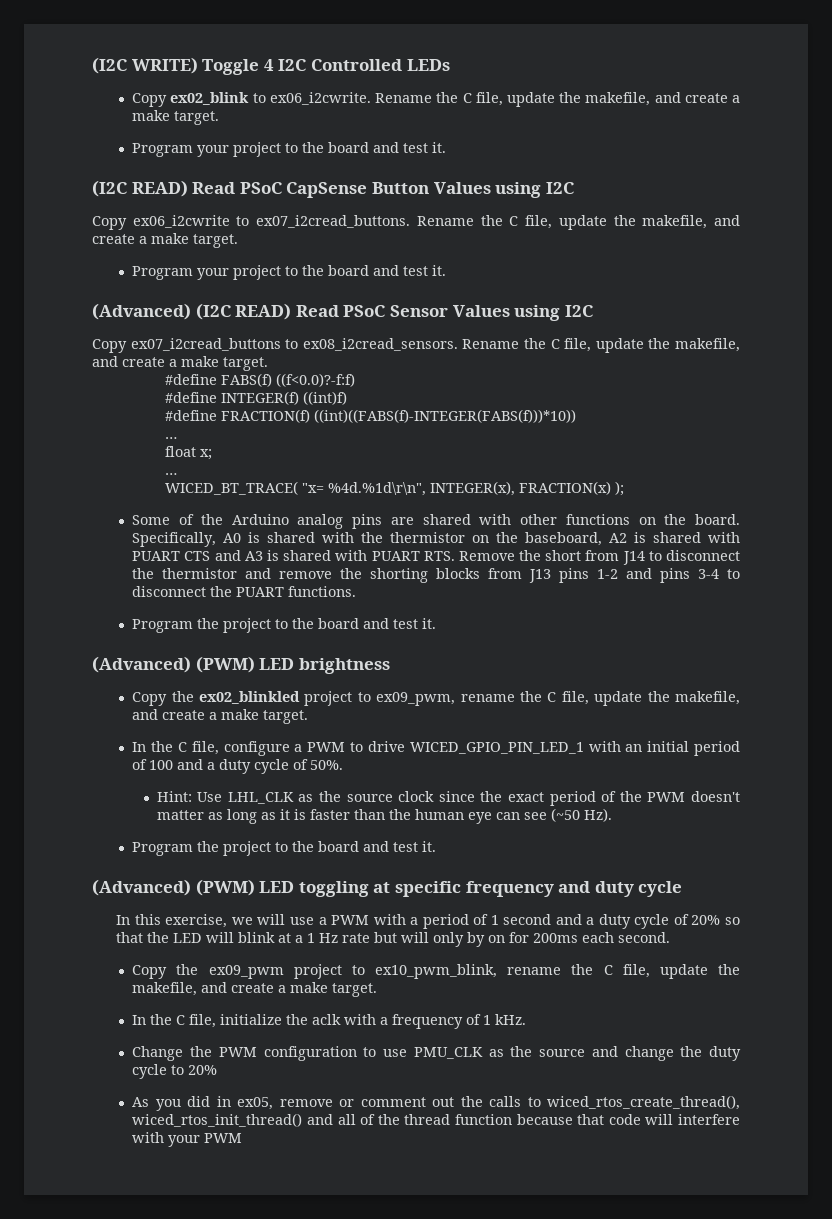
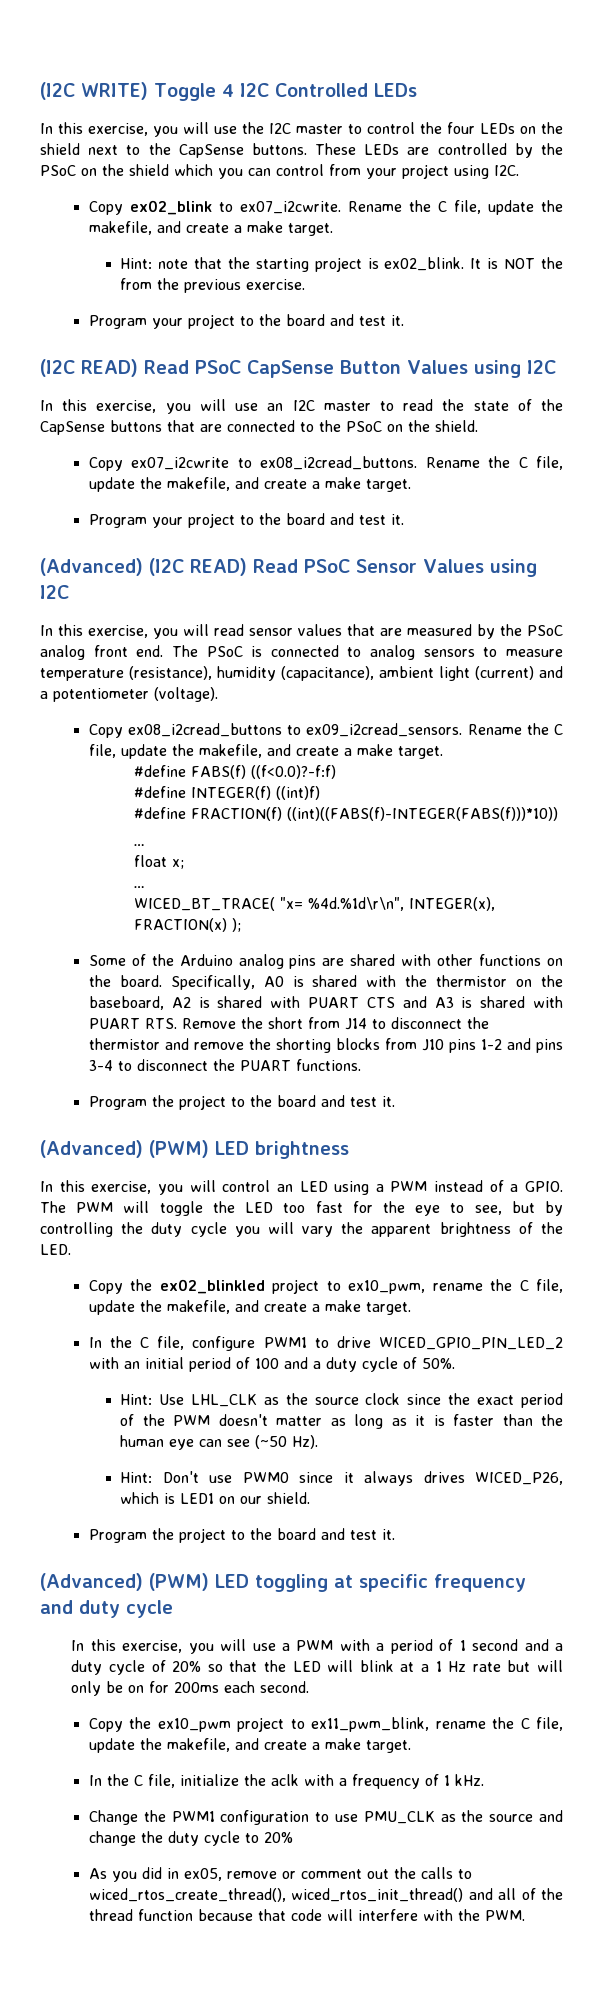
(450, 65) none -> [40,122,563,137] [40,143,563,158] [40,164,519,179] // In this exercise, you will use the I2C master to control the four LEDs on the shield next to the CapSense buttons. These LEDs are controlled by the PSoC on the shield which you can control from your project using I2C.
[269,92,371,105] ex06_i2cwrite. -> [239,201,341,214] ex07_i2cwrite.
(220, 118) none -> [120,257,564,272] [120,278,306,293] // Hint: note that the starting project is ex02_blink. It is NOT the from the previous exercise.
[92,215,411,230] Copy ex06_i2cwrite to ex07_i2cread_buttons. -> [40,399,563,414] [40,420,478,435] [88,456,418,471] In this exercise, you will use an I2C master to read the state of the CapSense buttons that are connected to the PSoC on the shield. // Copy ex07_i2cwrite to ex08_i2cread_buttons.
[92,338,458,353] Copy ex07_i2cread_buttons to ex08_i2cread_sensors. -> [40,624,563,639] [40,645,563,660] [40,666,563,681] [40,687,218,702] [88,723,463,738] In this exercise, you will read sensor values that are measured by the PSoC analog front end. The PSoC is connected to analog sensors to measure temperature (resistance), humidity (capacitance), ambient light (current) and a potentiometer (voltage). // Copy ex08_i2cread_buttons to ex09_i2cread_sensors.
[529,569,552,583] J13 -> [421,1039,444,1051] J10
(390, 666) none -> [40,1180,564,1195] [40,1201,564,1216] [40,1222,563,1237] [40,1244,71,1255] // In this exercise, you will control an LED using a PWM instead of a GPIO. The PWM will toggle the LED too fast for the eye to see, but by controlling the duty cycle you will vary the apparent brightness of the LED.
[376,692,456,706] ex09_pwm, -> [348,1280,426,1294] ex10_pwm,
[294,742,346,752] a PWM -> [263,1337,307,1348] PWM1
[409,742,584,754] WICED_GPIO_PIN_LED_1 -> [378,1337,563,1350] WICED_GPIO_PIN_LED_2
(612, 815) none -> [120,1471,563,1486] [120,1492,311,1504] // Hint: Don't use PWM0 since it always drives WICED_P26, which is LED1 on our shield.
[231,917,253,925] we -> [188,1643,214,1654] you
[467,932,486,947] by -> [106,1681,124,1693] be
[208,964,498,979] ex09_pwm project to ex10_pwm_blink, -> [157,1717,430,1732] ex10_pwm project to ex11_pwm_blink,
[218,1047,257,1057] PWM -> [171,1811,215,1822] PWM1
[168,1133,243,1147] your PWM -> [457,1909,525,1921] the PWM.

